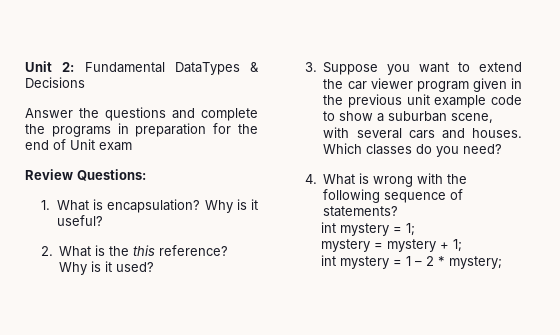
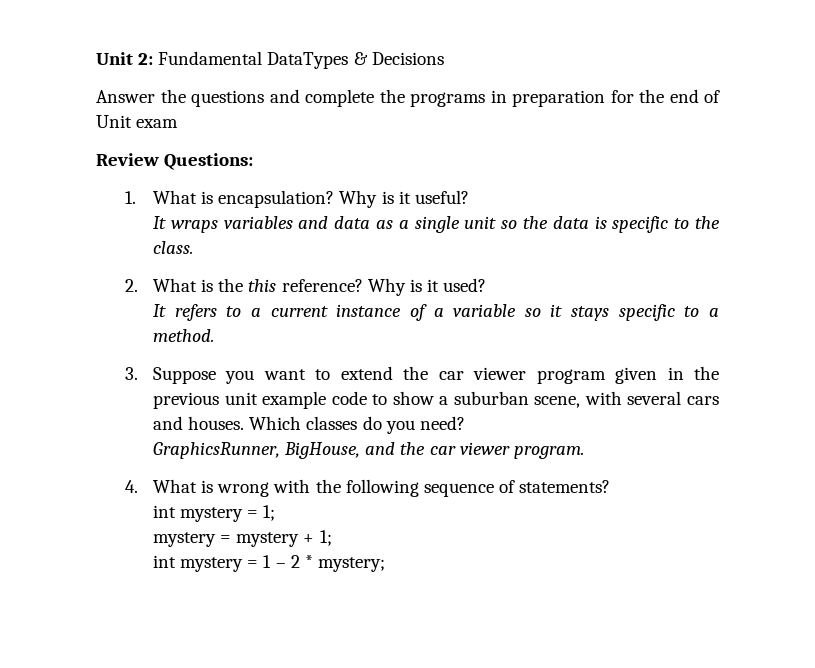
(103, 220) none -> [153,216,720,233] [153,241,194,254] // It wraps variables and data as a single unit so the data is specific to the class.
(155, 267) none -> [153,304,719,321] [153,329,215,342] // It refers to a current instance of a variable so it stays specific to a method.
(503, 149) none -> [153,442,584,459] // GraphicsRunner, BigHouse, and the car viewer program.

